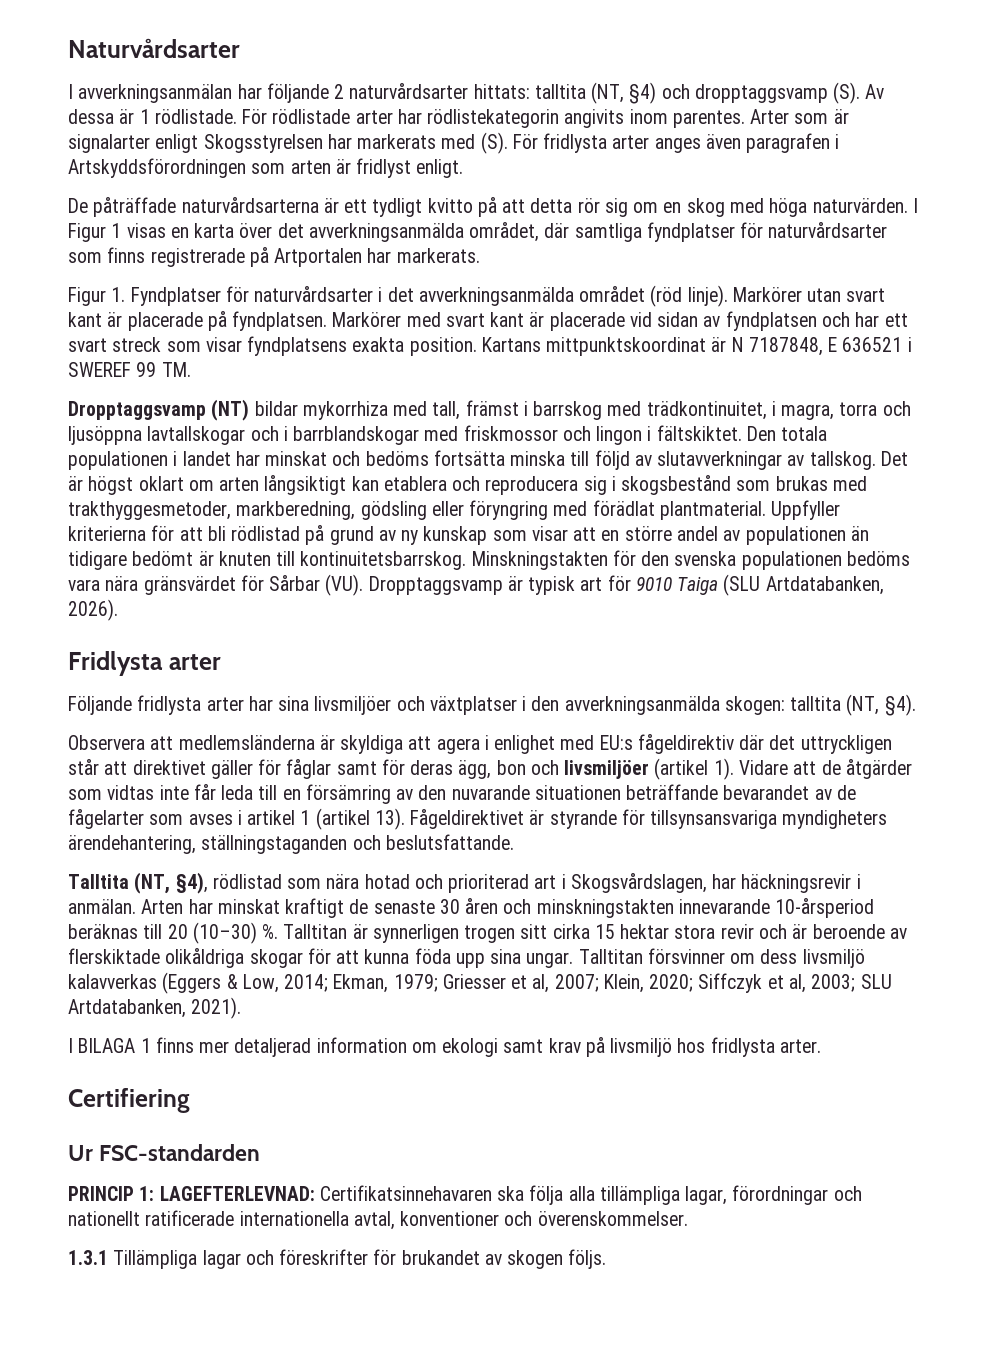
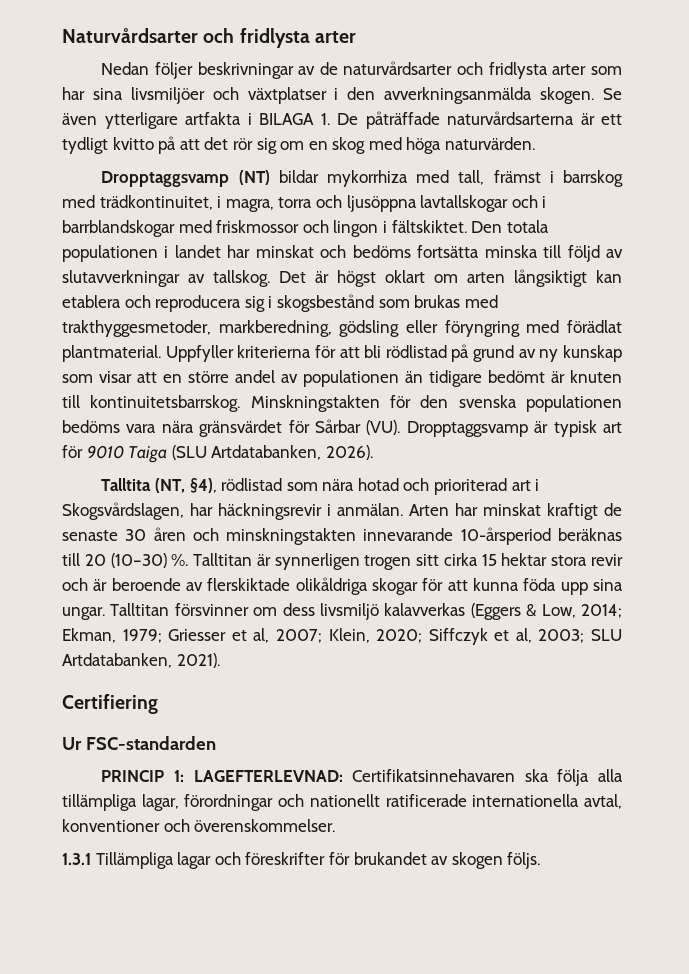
[68,82,885,104] [68,109,849,128] [68,132,840,154] [68,158,464,178] // I avverkningsanmälan har följande 2 naturvårdsarter hittats: talltita (NT, §4) och dropptaggsvamp (S). Av dessa är 1 rödlistade. För rödlistade arter har rödlistekategorin angivits inom parentes. Arter som är signalarter enligt Skogsstyrelsen har markerats med (S). För fridlysta arter anges även paragrafen i Artskyddsförordningen som arten är fridlyst enligt. // -> [203,28,356,48] [101,61,623,79] [62,87,622,104] [62,112,330,129] och fridlysta arter // Nedan följer beskrivningar av de naturvårdsarter och fridlysta arter som har sina livsmiljöer och växtplatser i den avverkningsanmälda skogen. Se även ytterligare artfakta i BILAGA 1.
[530,198,573,213] detta -> [204,137,229,150] det
[912,198,918,213] [68,222,888,242] [68,247,480,267] [68,285,886,307] [68,311,908,331] [68,336,912,356] [68,362,191,377] I Figur 1 visas en karta över det avverkningsanmälda området, där samtliga fyndplatser för naturvårdsarter som finns registrerade på Artportalen har markerats. // Figur 1. Fyndplatser för naturvårdsarter i det avverkningsanmälda området (röd linje). Markörer utan svart kant är placerade på fyndplatsen. Markörer med svart kant är placerade vid sidan av fyndplatsen och har ett svart streck som visar fyndplatsens exakta position. Kartans mittpunktskoordinat är N 7187848, E 636521 i SWEREF 99 TM. -> (536, 143) none
[68,651,221,676] [68,694,916,716] [68,734,892,754] [68,758,912,780] [68,784,856,804] [68,808,888,830] [68,834,514,854] // Fridlysta arter // Följande fridlysta arter har sina livsmiljöer och växtplatser i den avverkningsanmälda skogen: talltita (NT, §4). // Observera att medlemsländerna är skyldiga att agera i enlighet med EU:s fågeldirektiv där det uttryckligen står att direktivet gäller för fåglar samt för deras ägg, bon och livsmiljöer (artikel 1). Vidare att de åtgärder som vidtas inte får leda till en försämring av den nuvarande situationen beträffande bevarandet av de fågelarter som avses i artikel 1 (artikel 13). Fågeldirektivet är styrande för tillsynsansvariga myndigheters ärendehantering, ställningstaganden och beslutsfattande. -> (373, 452) none
[68,1037,821,1057] // I BILAGA 1 finns mer detaljerad information om ekologi samt krav på livsmiljö hos fridlysta arter. -> (220, 660) none

